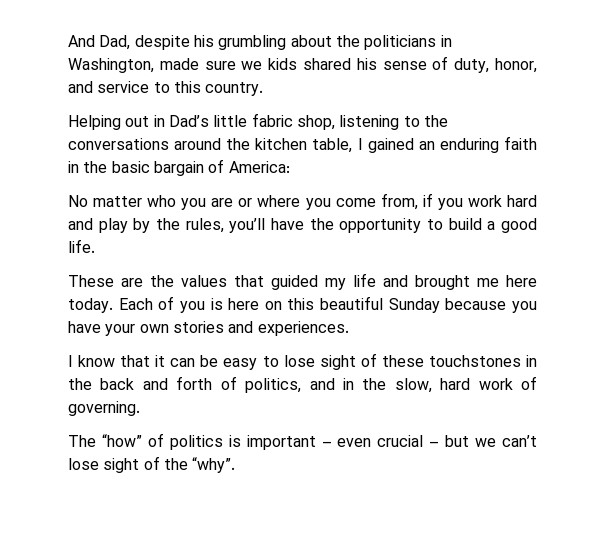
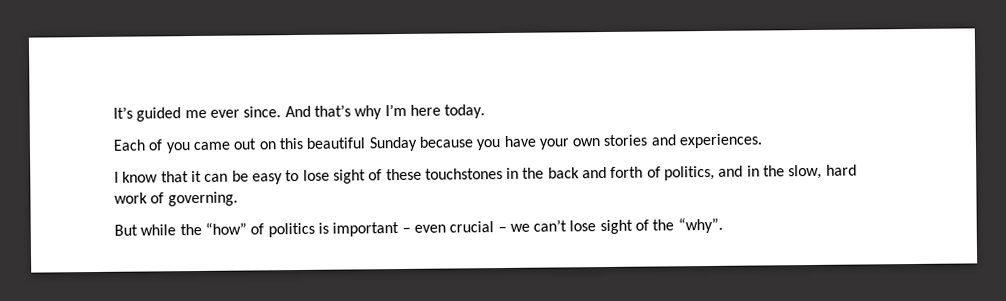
[68,35,452,50] [68,56,538,73] [68,81,264,96] [68,113,448,130] [68,136,537,153] [68,159,290,176] [68,193,537,210] [68,218,537,233] [68,239,95,253] [68,273,499,290] And Dad, despite his grumbling about the politicians in Washington, made sure we kids shared his sense of duty, honor, and service to this country. // Helping out in Dad’s little fabric shop, listening to the conversations around the kitchen table, I gained an enduring faith in the basic bargain of America: // No matter who you are or where you come from, if you work hard and play by the rules, you’ll have the opportunity to build a good life. // These are the values that guided my life and brought me -> [113,103,407,122] It’s guided me ever since. And that’s why I’m
(113, 305) none -> (486, 111) //
[210,298,260,310] is here -> [192,138,257,151] came out
[68,435,96,447] The -> [114,223,202,236] But while the
[445,435,470,447] but -> (507, 229) none

